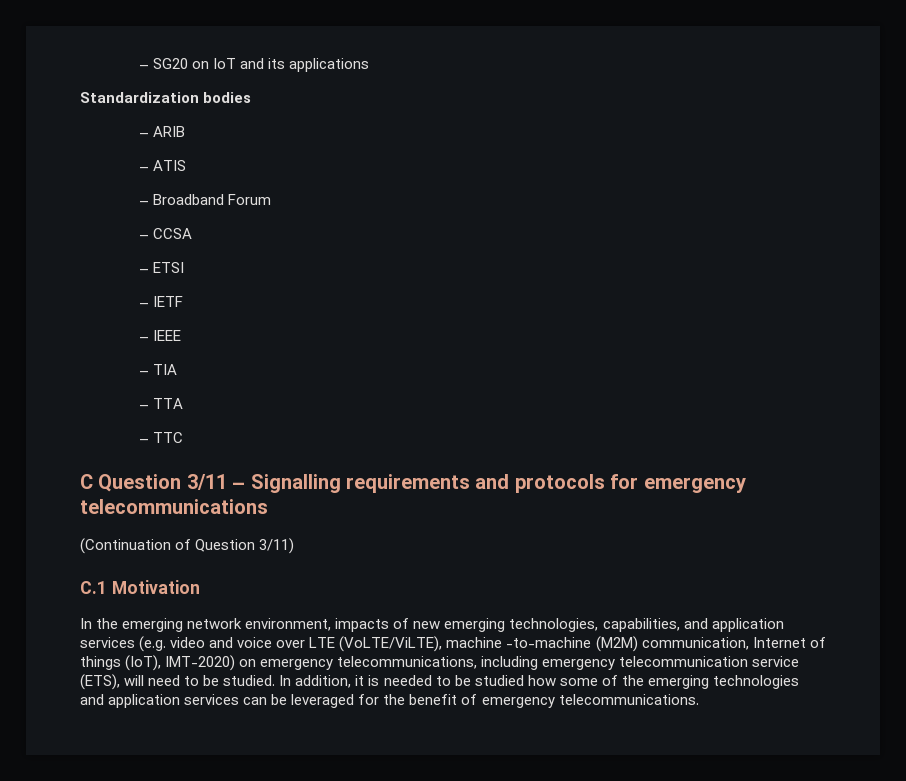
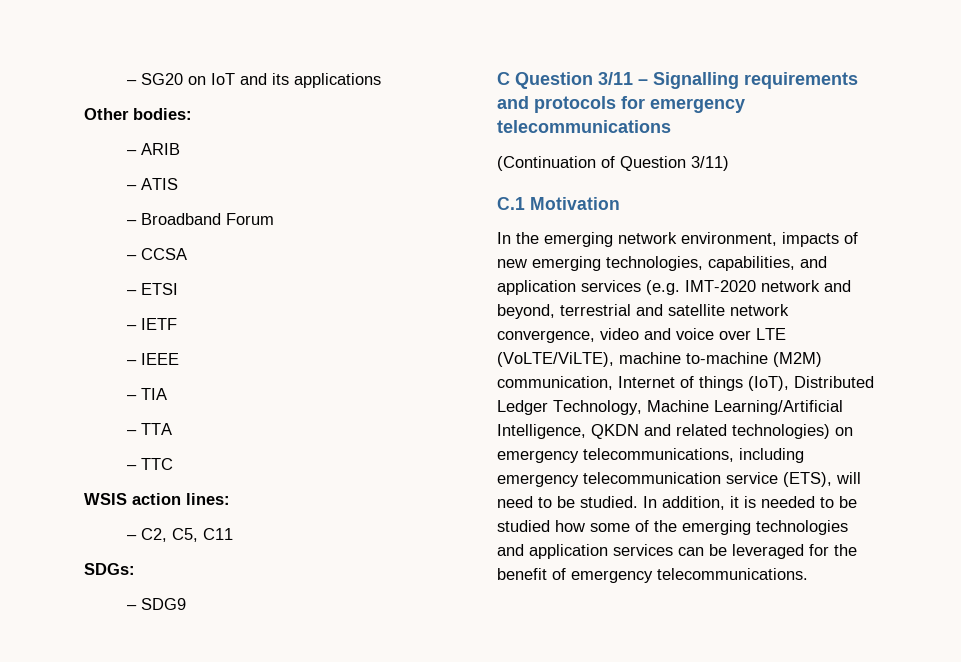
[80,92,252,103] Standardization bodies -> [84,108,192,120] Other bodies:
(184, 437) none -> [84,493,230,505] [126,528,233,542] [84,563,135,575] [126,598,186,610] // WSIS action lines: // – C2, C5, C11 // SDGs: // – SDG9
(167, 644) none -> [685,280,851,292] [497,304,789,319] [497,330,595,343] IMT-2020 network and beyond, terrestrial and satellite network convergence,
[506,637,592,648] -to-machine -> [686,352,768,364] to-machine
[165,655,236,671] IMT-2020) -> [794,376,874,388] [497,400,843,415] [497,424,830,439] Distributed Ledger Technology, Machine Learning/Artificial Intelligence, QKDN and related technologies)

